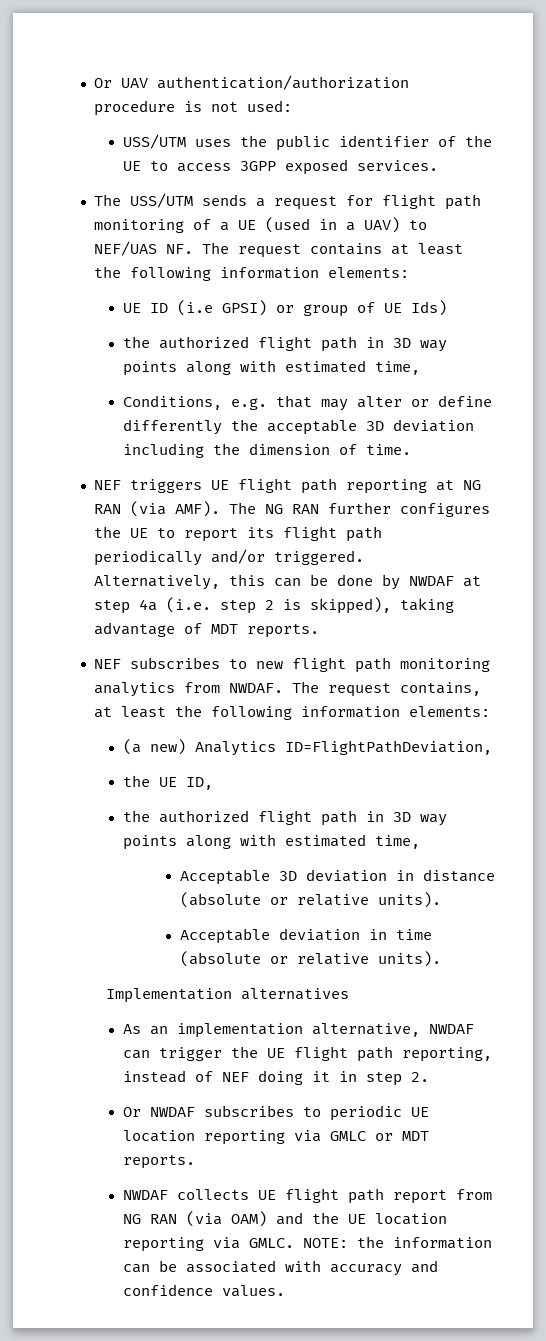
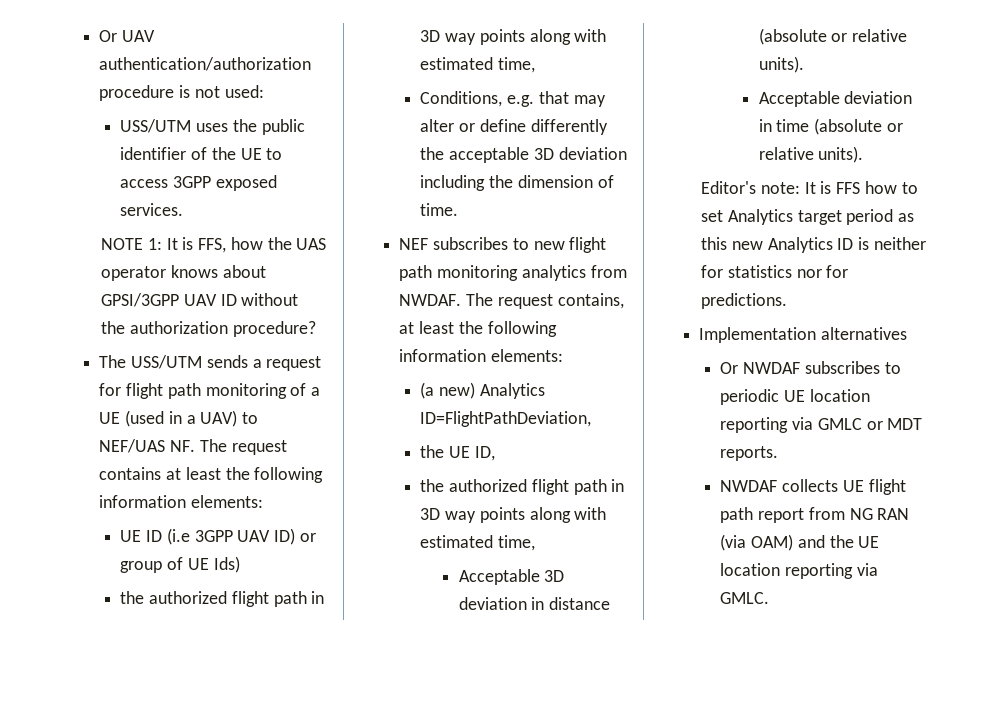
(438, 165) none -> [101,237,327,253] [101,265,266,281] [101,293,299,307] [101,321,316,337] // NOTE 1: It is FFS, how the UAS operator knows about GPSI/3GPP UAV ID without the authorization procedure?
[221,300,267,316] GPSI) -> [194,528,296,545] 3GPP UAV ID)
[94,478,482,494] [94,501,491,517] [94,526,383,542] [94,549,365,566] [94,574,482,590] [94,597,455,614] [94,622,320,638] // NEF triggers UE flight path reporting at NG RAN (via AMF). The NG RAN further configures the UE to report its flight path periodically and/or triggered. Alternatively, this can be done by NWDAF at step 4a (i.e. step 2 is skipped), taking advantage of MDT reports. -> (459, 209) none
[106,988,350,1003] [122,1023,474,1038] [122,1046,492,1062] [122,1070,429,1086] Implementation alternatives // As an implementation alternative, NWDAF can trigger the UE flight path reporting, instead of NEF doing it in step 2. -> [701,181,918,194] [701,209,915,225] [701,237,926,253] [701,265,849,278] [701,293,788,309] [699,327,908,343] Editor's note: It is FFS how to set Analytics target period as this new Analytics ID is neither for statistics nor for predictions. // Implementation alternatives
[302,1236,492,1249] [122,1260,438,1276] [122,1284,285,1297] NOTE: the information can be associated with accuracy and confidence values. -> (770, 598) none

